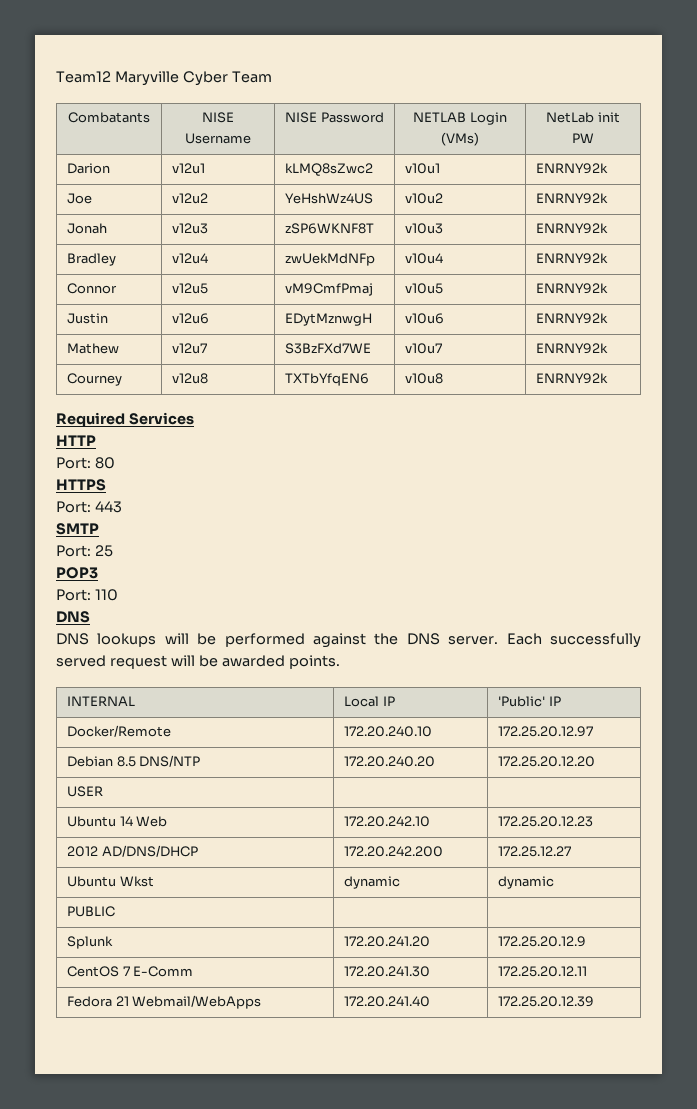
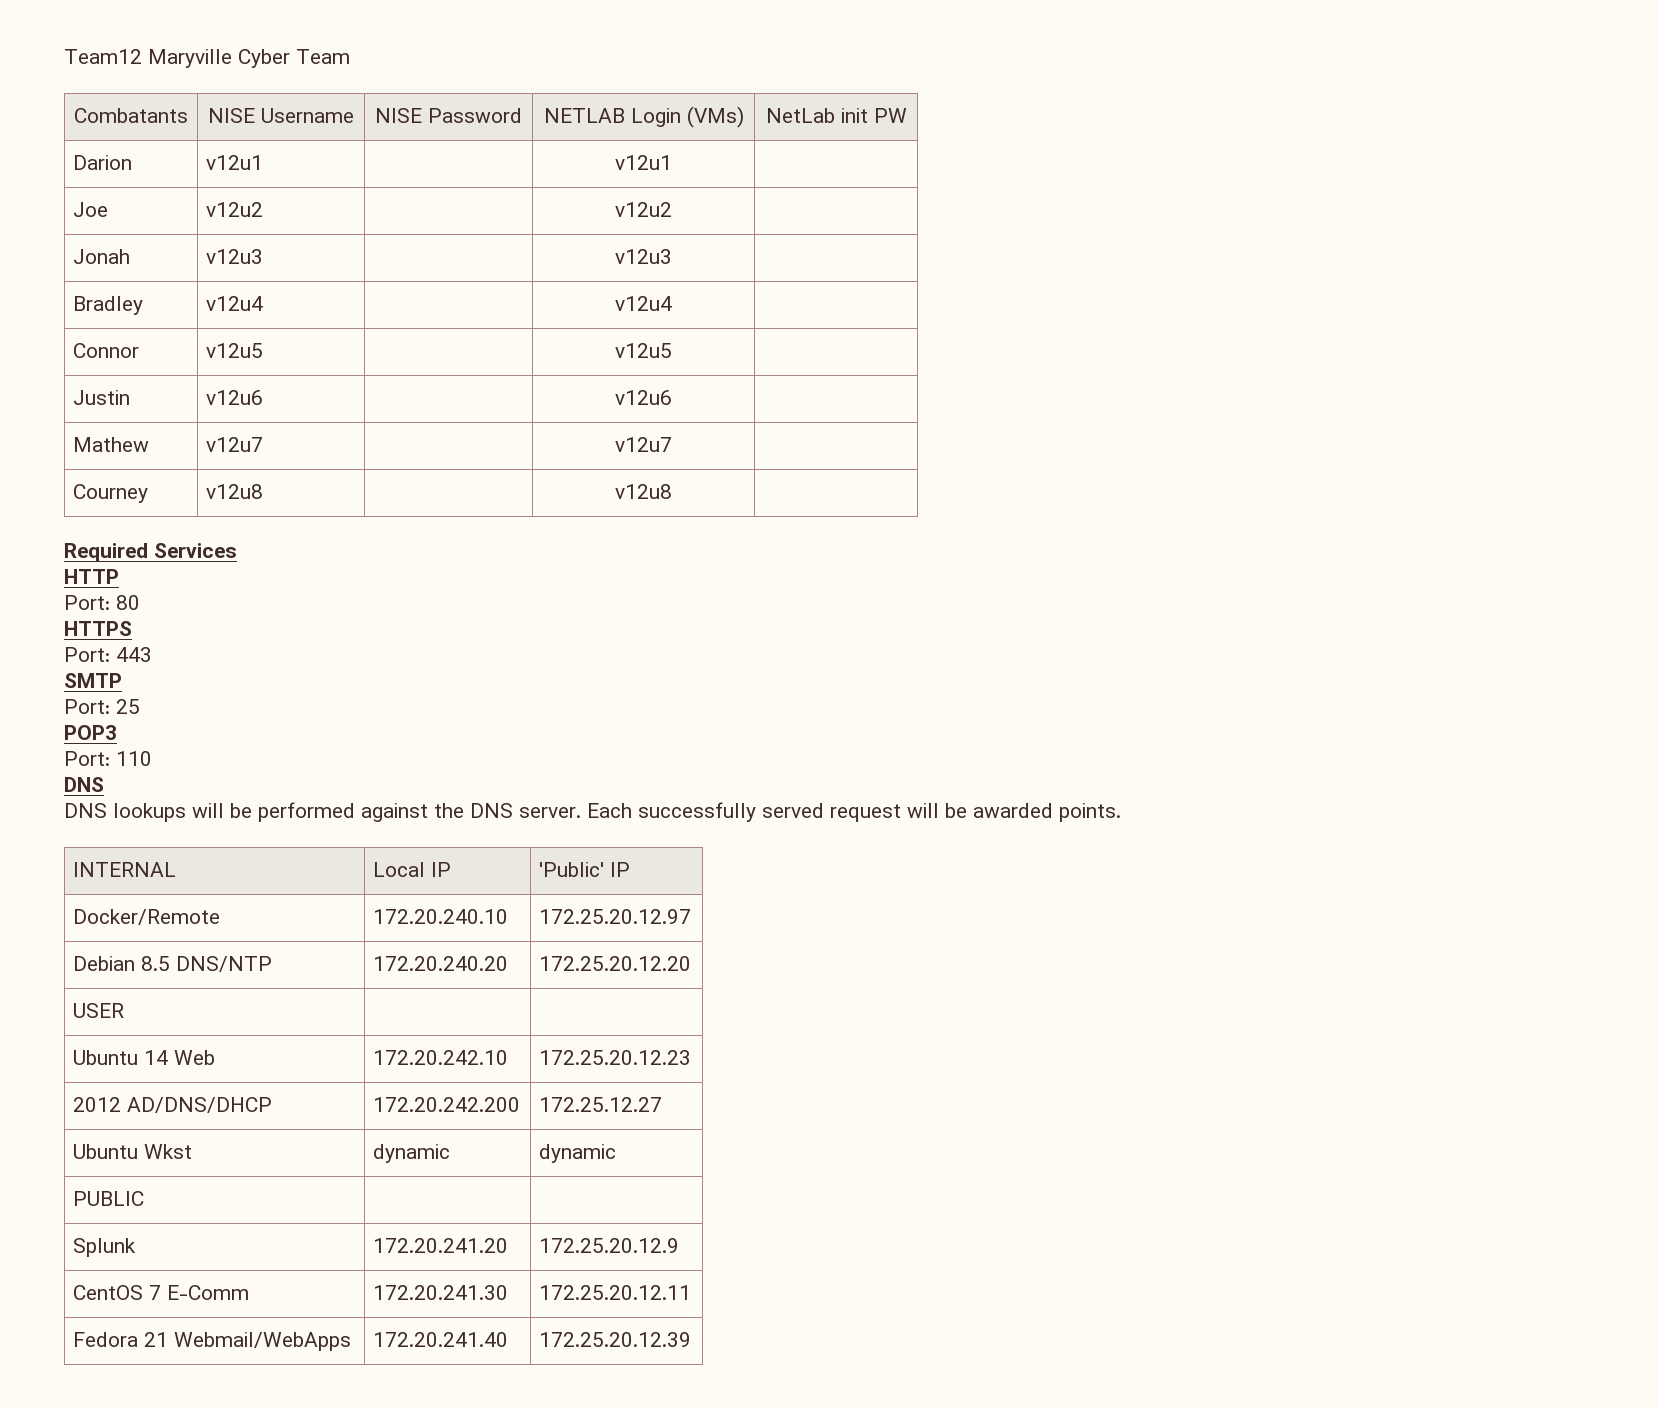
[285,163,374,176] [405,163,441,174] [536,163,609,174] kLMQ8sZwc2 | v10u1 | ENRNY92k -> [615,155,672,170] | v12u1 |
[285,193,374,204] [405,193,444,204] [536,193,609,204] YeHshWz4US | v10u2 | ENRNY92k -> [615,202,672,217] | v12u2 |
[285,223,375,234] [405,223,444,234] [536,223,609,234] zSP6WKNF8T | v10u3 | ENRNY92k -> [615,249,672,264] | v12u3 |
[285,253,376,266] [405,253,444,264] [536,253,609,264] zwUekMdNFp | v10u4 | ENRNY92k -> [615,296,672,311] | v12u4 |
[285,283,374,296] [405,283,444,294] [536,283,609,294] vM9CmfPmaj | v10u5 | ENRNY92k -> [615,343,672,358] | v12u5 |
[285,313,373,326] [405,313,445,324] [536,313,609,324] EDytMznwgH | v10u6 | ENRNY92k -> [615,390,672,405] | v12u6 |
[285,343,372,354] [405,343,443,354] [536,343,609,354] S3BzFXd7WE | v10u7 | ENRNY92k -> [615,437,672,452] | v12u7 |
[285,373,370,386] [405,373,444,384] [536,373,609,384] TXTbYfqEN6 | v10u8 | ENRNY92k -> [615,484,672,499] | v12u8 |

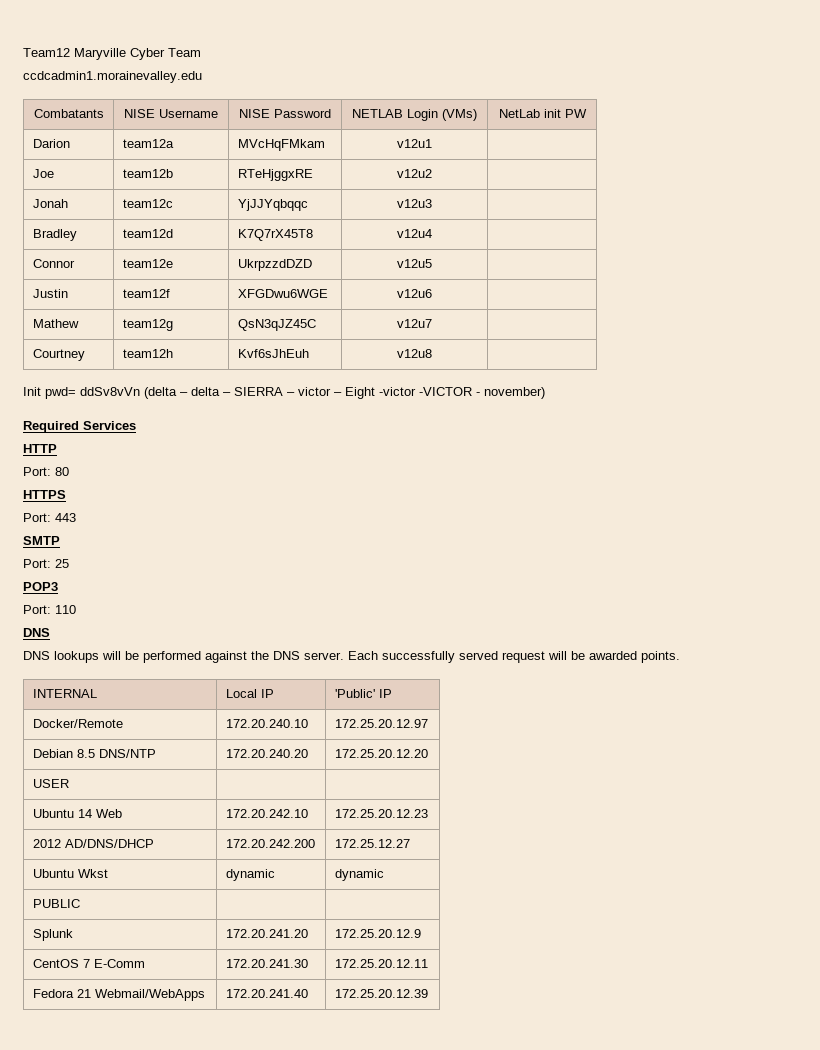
(350, 56) none -> [23,71,202,83] // ccdcadmin1.morainevalley.edu
[206,155,264,170] v12u1 | -> [122,139,174,148] [237,139,325,151] team12a | MVcHqFMkam
[206,202,264,217] v12u2 | -> [122,169,173,178] [237,169,313,181] team12b | RTeHjggxRE
[206,249,264,264] v12u3 | -> [122,199,173,208] [237,199,308,211] team12c | YjJJYqbqqc
[206,296,264,311] v12u4 | -> [122,229,173,238] [237,229,313,241] team12d | K7Q7rX45T8
[206,343,264,358] v12u5 | -> [122,259,173,268] [237,259,312,271] team12e | UkrpzzdDZD
[206,390,264,405] v12u6 | -> [122,289,170,298] [237,289,328,298] team12f | XFGDwu6WGE
[206,437,264,452] v12u7 | -> [122,319,173,331] [237,319,316,331] team12g | QsN3qJZ45C
[73,484,149,503] [206,484,264,499] [615,484,672,499] Courney | v12u8 | | v12u8 | -> [32,349,85,361] [122,349,173,358] [237,349,309,358] [397,349,432,358] [23,387,545,399] Courtney | team12h | Kvf6sJhEuh | v12u8 | // Init pwd= ddSv8vVn (delta – delta – SIERRA – victor – Eight -victor -VICTOR - november)

